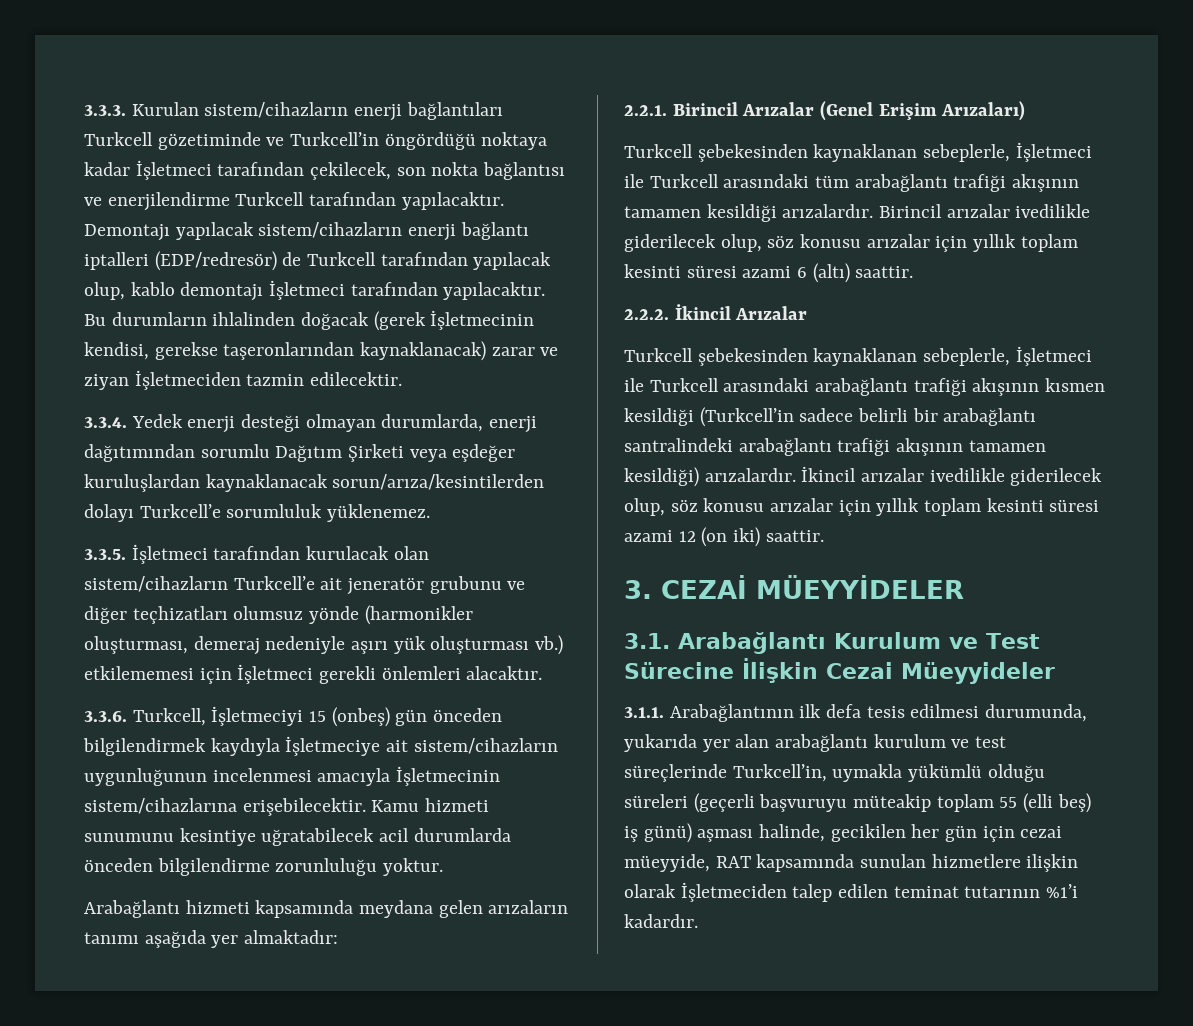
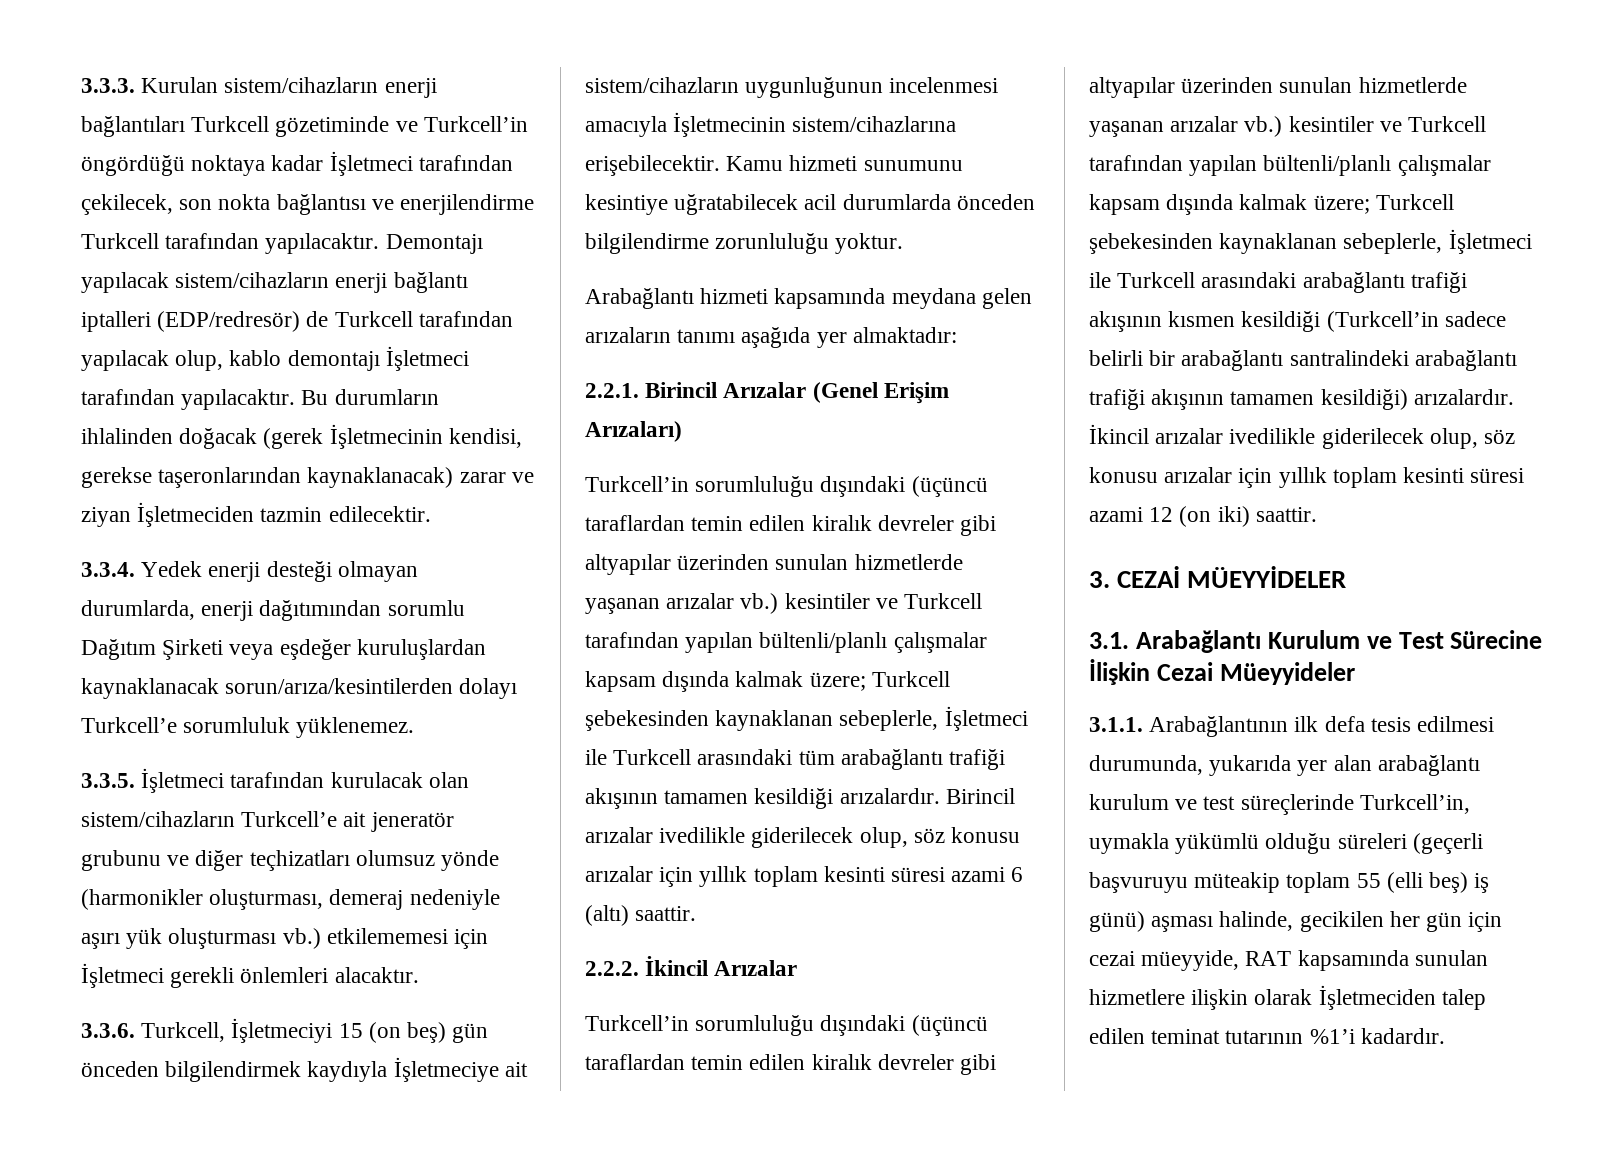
[331,707,390,727] (onbeş) -> [368,1022,447,1043] (on beş)
(1026, 111) none -> [585,476,988,497] [585,515,997,536] [585,554,963,575] [585,593,983,614] [585,632,987,653] [585,671,866,692] Turkcell’in sorumluluğu dışındaki (üçüncü taraflardan temin edilen kiralık devreler gibi altyapılar üzerinden sunulan hizmetlerde yaşanan arızalar vb.) kesintiler ve Turkcell tarafından yapılan bültenli/planlı çalışmalar kapsam dışında kalmak üzere;
(808, 313) none -> [585,1015,988,1036] [585,1054,997,1075] [1089,77,1467,98] [1089,116,1487,137] [1089,155,1491,176] [1089,194,1370,215] Turkcell’in sorumluluğu dışındaki (üçüncü taraflardan temin edilen kiralık devreler gibi altyapılar üzerinden sunulan hizmetlerde yaşanan arızalar vb.) kesintiler ve Turkcell tarafından yapılan bültenli/planlı çalışmalar kapsam dışında kalmak üzere;

